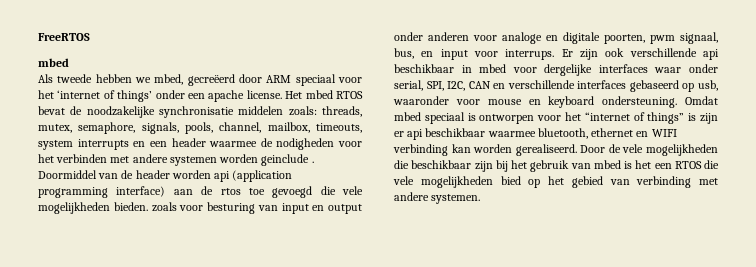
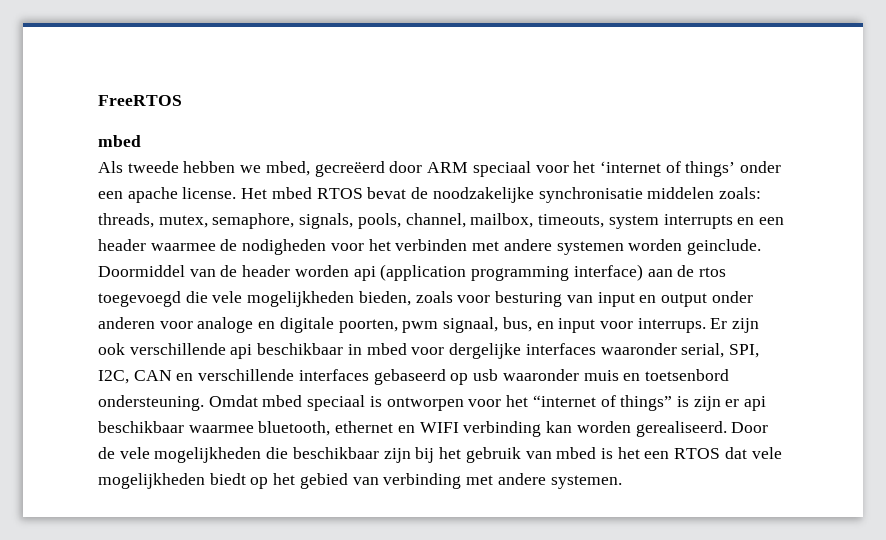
[261,154,314,166] geinclude . -> [686,239,761,255] geinclude.
[248,186,363,198] [38,202,148,214] toe gevoegd die vele mogelijkheden bieden. -> [98,291,411,307] toegevoegd die vele mogelijkheden bieden,
[654,64,718,73] waar onder -> [600,343,677,355] waaronder
[698,80,718,91] [393,96,595,108] usb, waaronder voor mouse en keyboard -> [473,369,729,381] usb waaronder muis en toetsenbord
[704,160,719,169] [393,176,521,188] die vele mogelijkheden bied -> [724,447,782,459] [98,473,246,489] dat vele mogelijkheden biedt

